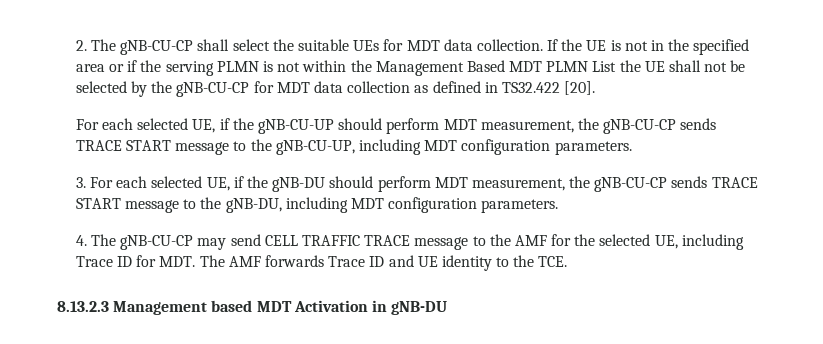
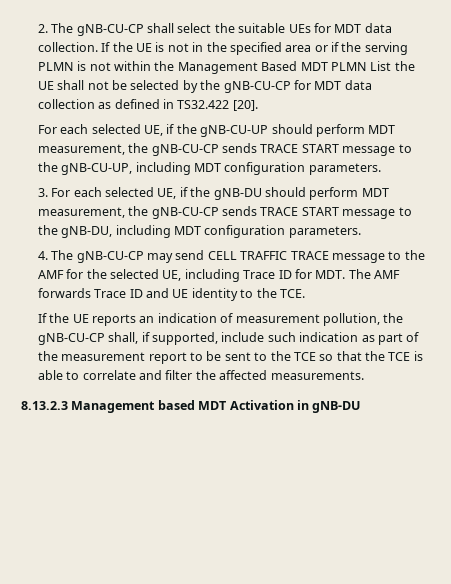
(568, 261) none -> [37,313,404,326] [37,332,420,345] [37,351,423,364] [37,370,364,380] // If the UE reports an indication of measurement pollution, the gNB-CU-CP shall, if supported, include such indication as part of the measurement report to be sent to the TCE so that the TCE is able to correlate and filter the affected measurements.

